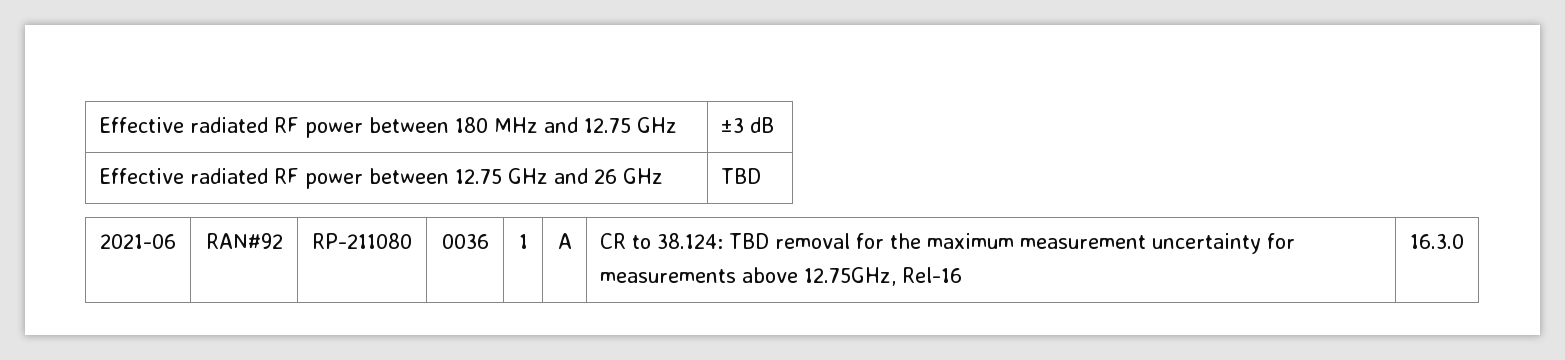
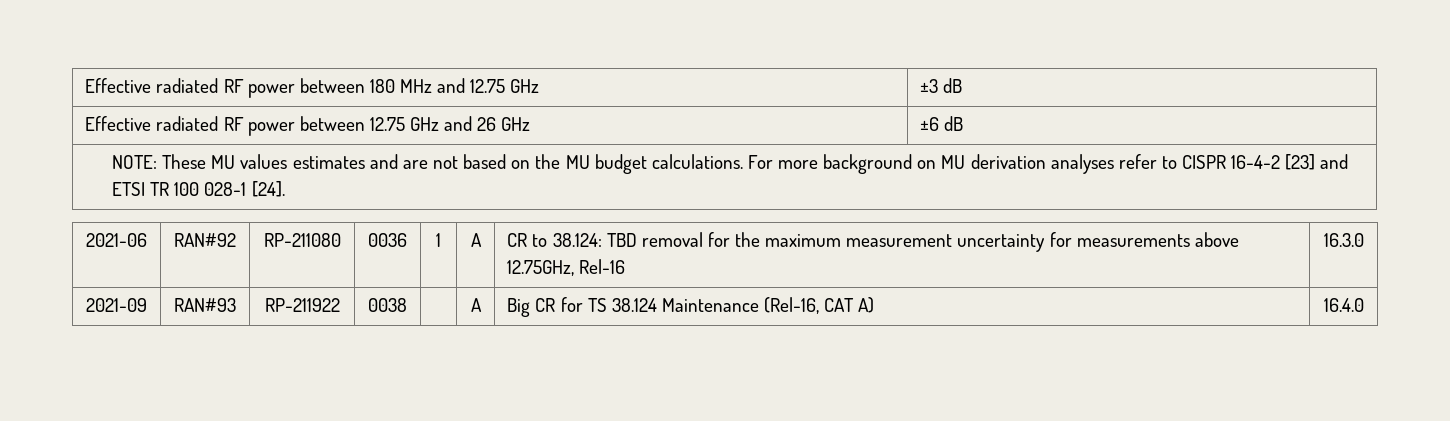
[721,168,762,184] TBD -> [920,116,964,131] [112,154,1349,174] [112,181,285,197] ±6 dB // NOTE: These MU values estimates and are not based on the MU budget calculations. For more background on MU derivation analyses refer to CISPR 16-4-2 [23] and ETSI TR 100 028-1 [24].
(1464, 241) none -> [86,298,147,312] [174,298,236,312] [264,298,340,312] [368,298,407,312] [470,298,482,312] [507,297,875,317] [1323,298,1364,312] // 2021-09 | RAN#93 | RP-211922 | 0038 | | A | Big CR for TS 38.124 Maintenance (Rel-16, CAT A) | 16.4.0

